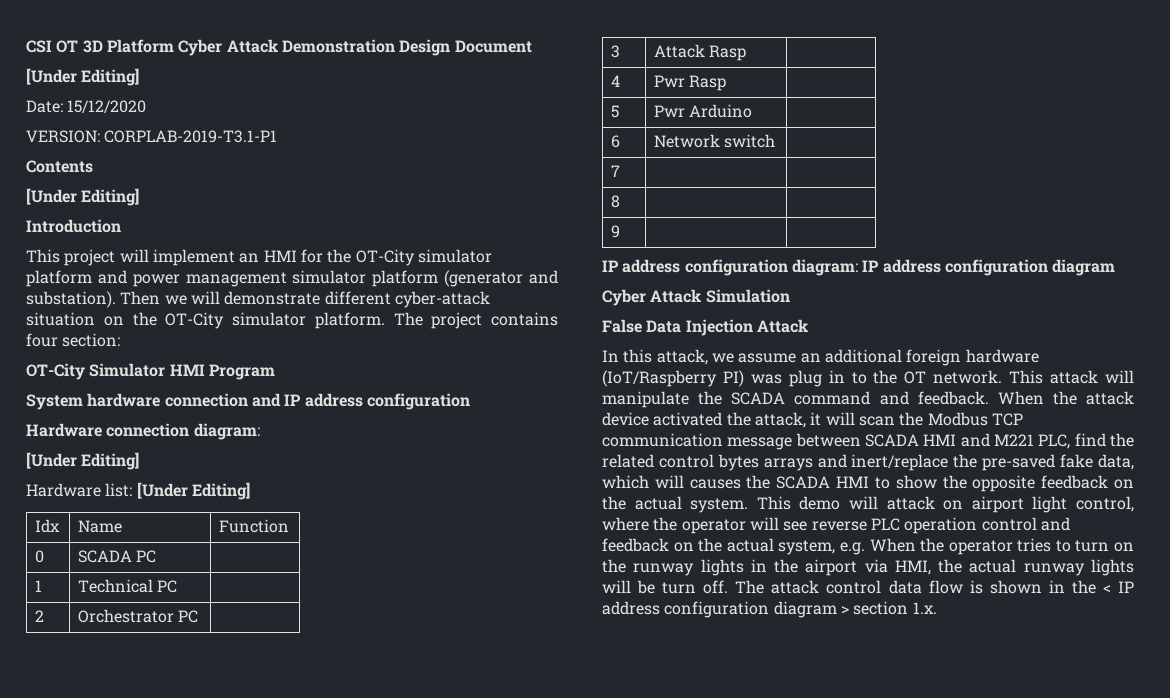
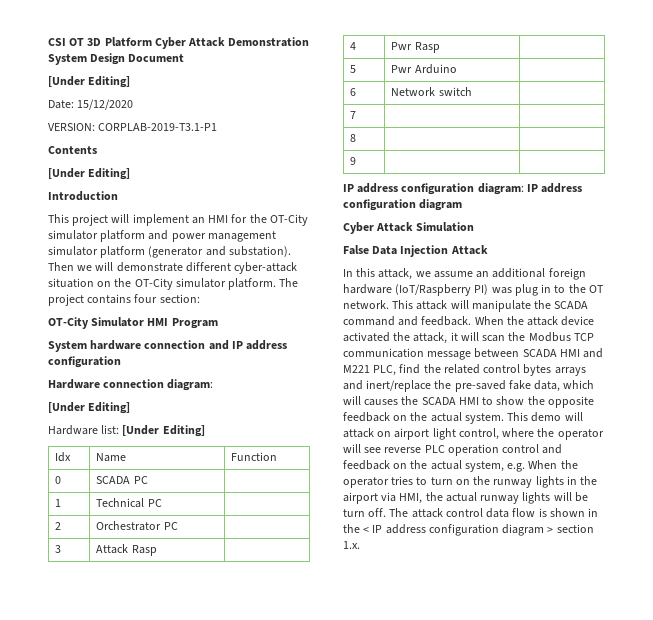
(395, 46) none -> [48,54,87,65] System

